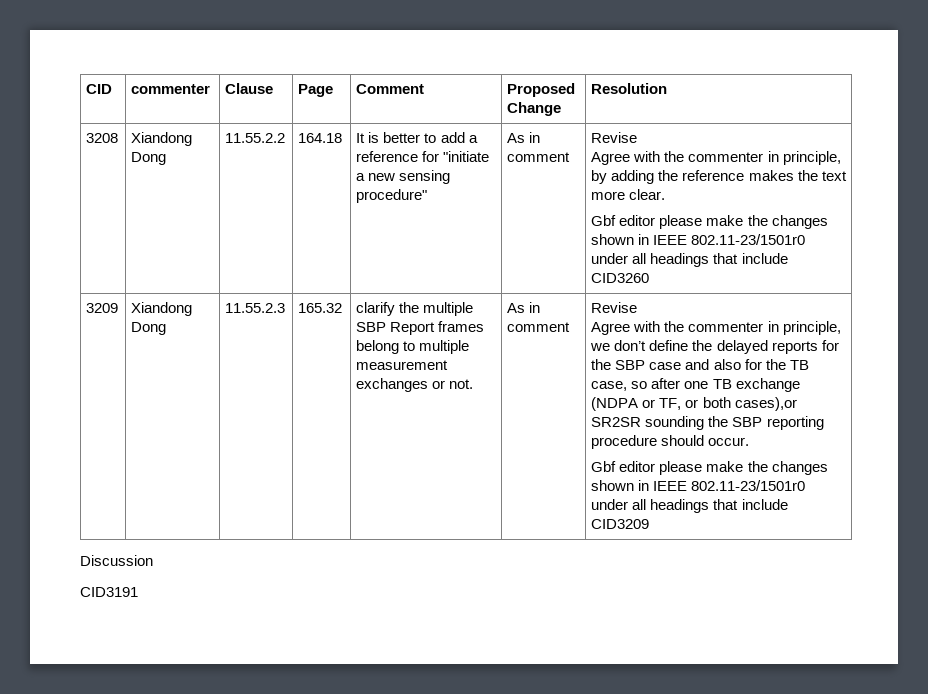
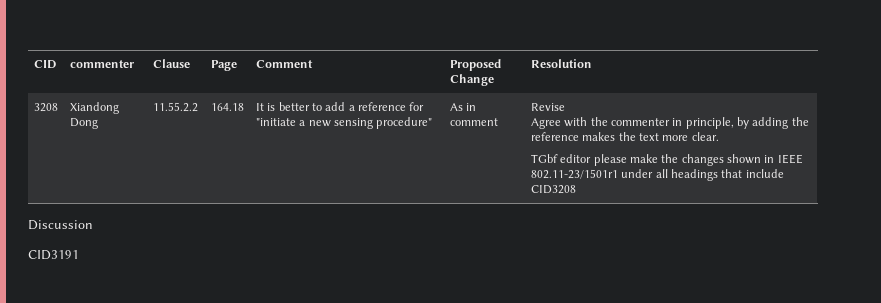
[591,215,828,229] [591,234,806,245] [591,253,788,267] [591,273,650,283] [86,303,119,313] [131,302,193,316] [131,322,167,335] [225,303,286,313] [298,303,343,313] [356,302,474,316] [356,321,485,335] [356,340,470,354] [356,360,449,370] [356,378,474,392] [507,302,541,313] [507,322,571,332] [591,302,638,313] [591,321,841,335] [590,340,839,354] [591,359,809,370] [591,378,800,392] [591,397,797,411] [591,416,824,430] [591,435,750,449] [591,461,828,475] [591,480,806,491] [591,499,788,513] [591,519,650,529] Gbf editor please make the changes shown in IEEE 802.11-23/1501r0 under all headings that include CID3260 // 3209 | Xiandong Dong | 11.55.2.3 | 165.32 | clarify the multiple SBP Report frames belong to multiple measurement exchanges or not. | As in comment | Revise // Agree with the commenter in principle, we don’t define the delayed reports for the SBP case and also for the TB case, so after one TB exchange (NDPA or TF, or both cases),or SR2SR sounding the SBP reporting procedure should occur. // Gbf editor please make the changes shown in IEEE 802.11-23/1501r0 under all headings that include CID3209 -> [530,154,803,166] [530,169,784,181] [530,185,576,194] TGbf editor please make the changes shown in IEEE 802.11-23/1501r1 under all headings that include CID3208

